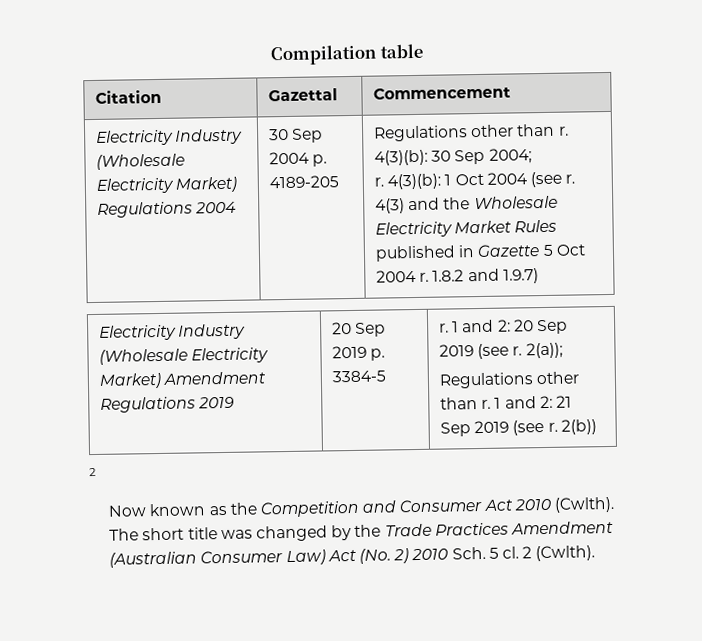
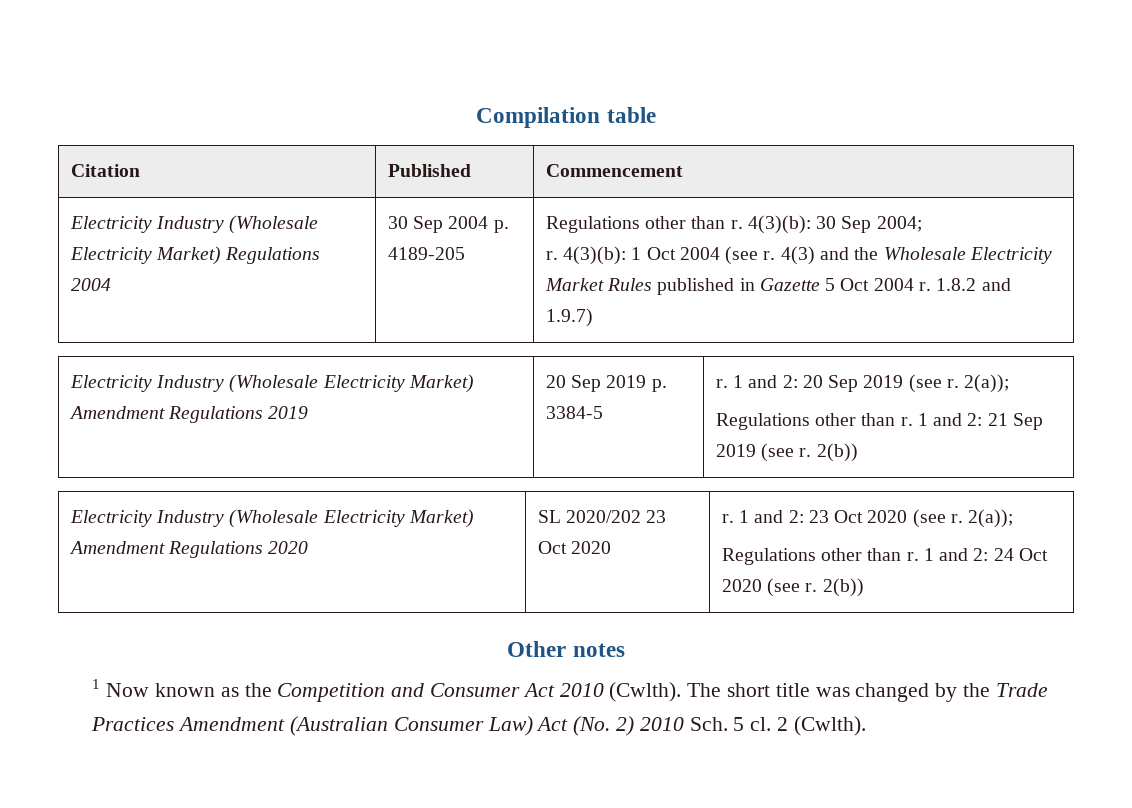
[268,88,339,102] Gazettal -> [387,164,471,177] Published
[89,467,96,477] // 2 // -> [69,509,474,528] [68,541,309,558] [537,510,667,523] [537,541,612,554] [721,509,1014,528] [721,548,1049,565] [721,578,864,597] [507,641,625,657] [92,679,101,689] // Electricity Industry (Wholesale Electricity Market) Amendment Regulations 2020 | SL 2020/202 23 Oct 2020 | r. 1 and 2: 23 Oct 2020 (see r. 2(a)); // Regulations other than r. 1 and 2: 24 Oct 2020 (see r. 2(b)) // Other notes // 1

